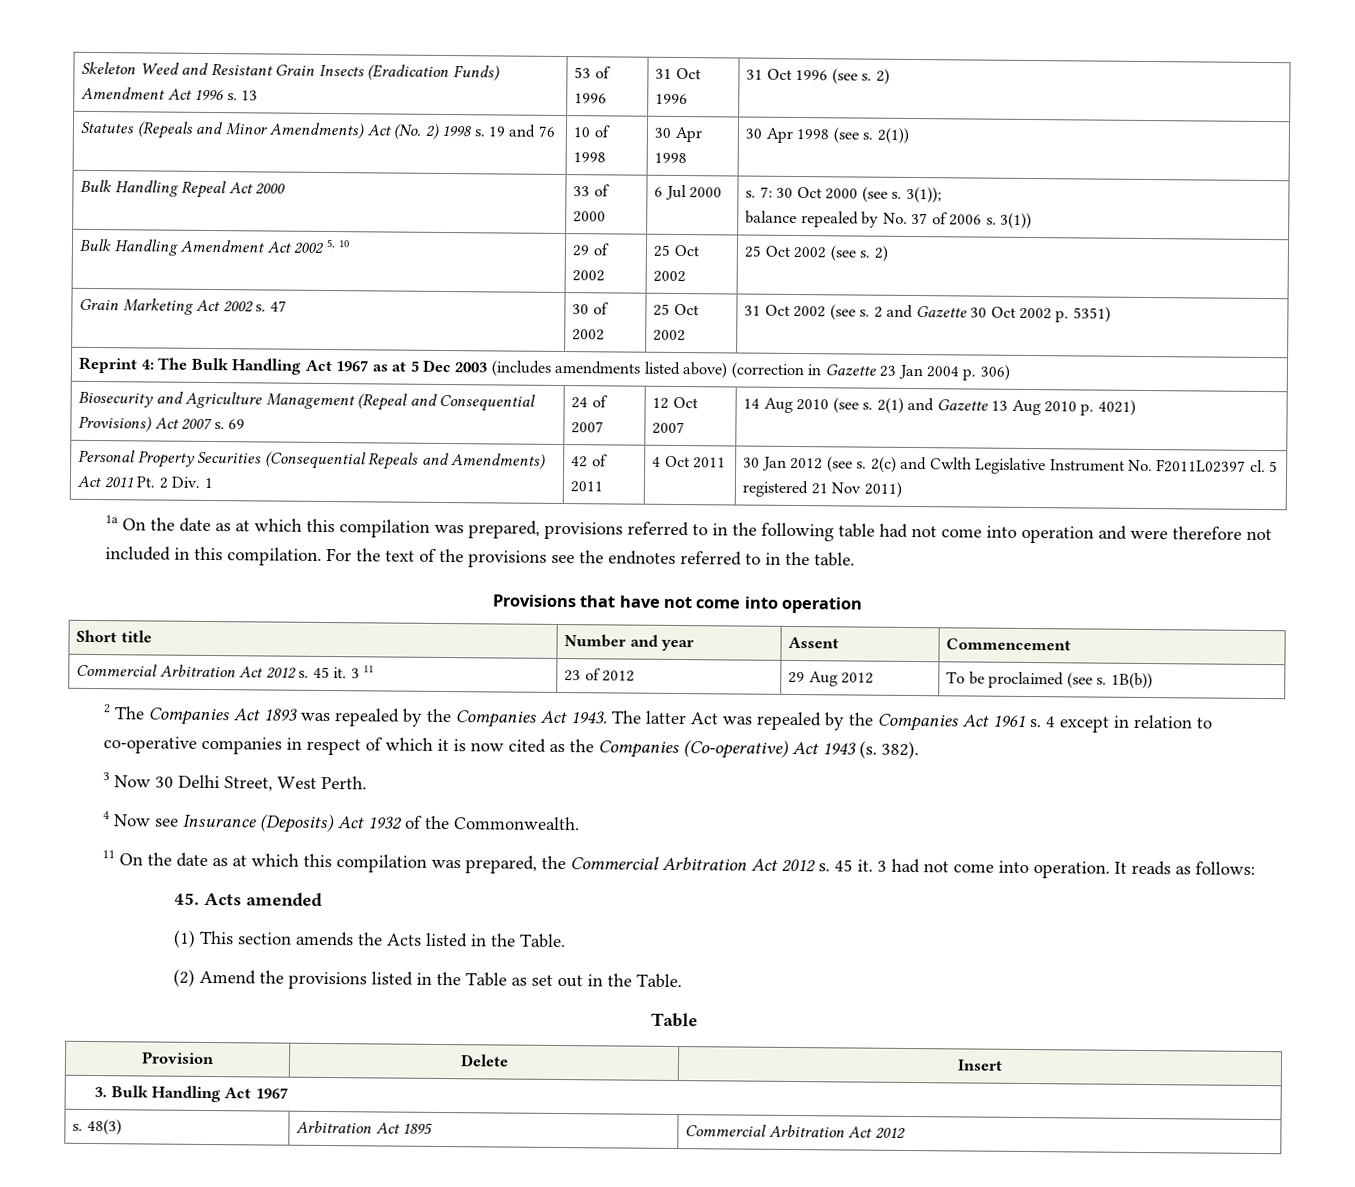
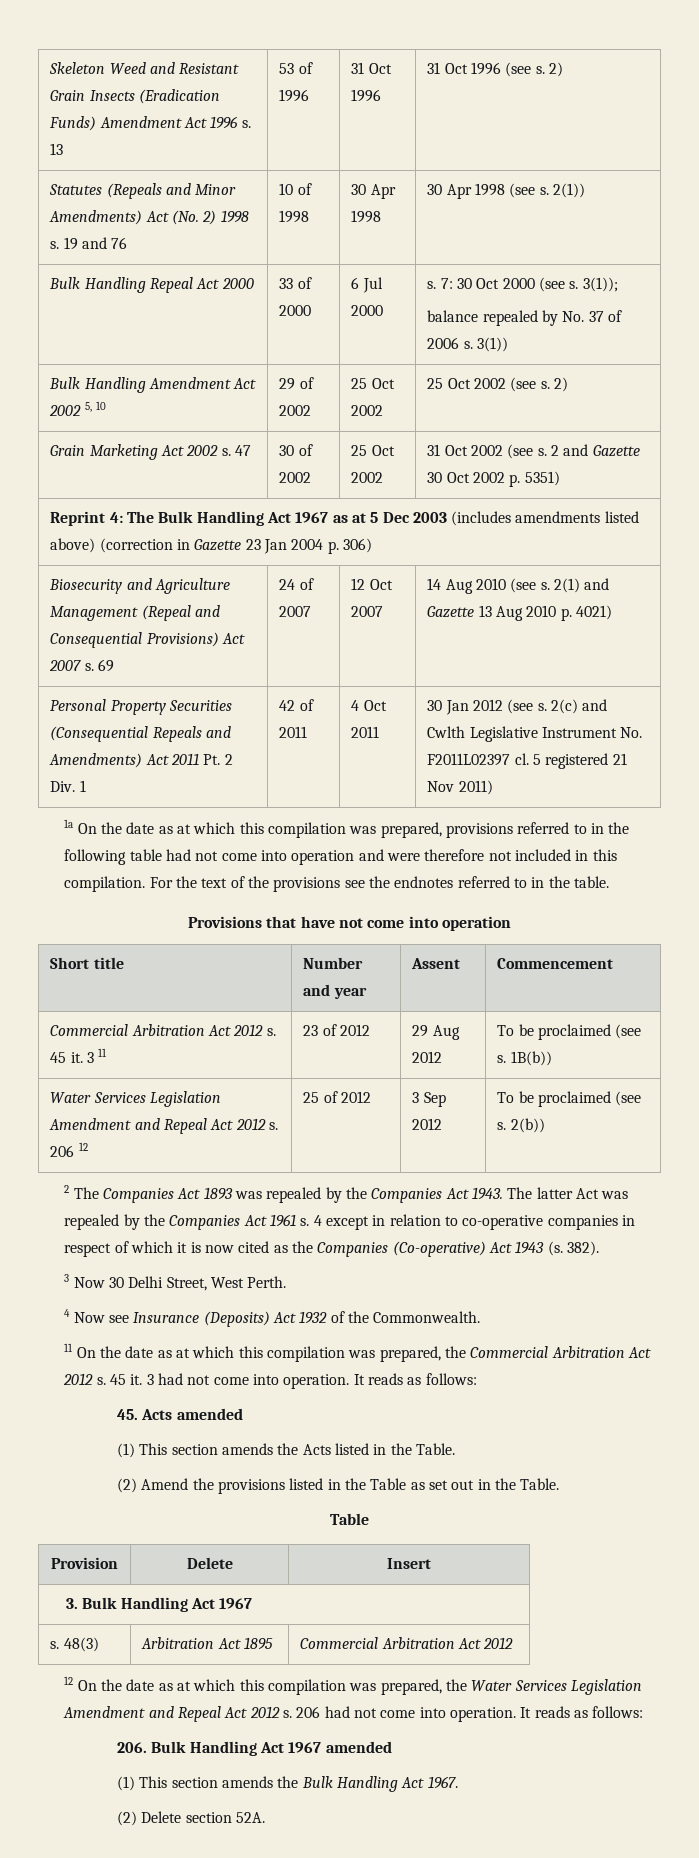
(1153, 681) none -> [50,1091,221,1107] [49,1118,278,1134] [50,1142,88,1157] [303,1091,371,1103] [412,1092,446,1107] [412,1118,443,1130] [497,1091,642,1107] [497,1118,545,1133] // Water Services Legislation Amendment and Repeal Act 2012 s. 206 12 | 25 of 2012 | 3 Sep 2012 | To be proclaimed (see s. 2(b))
(906, 1132) none -> [64,1676,642,1695] [63,1706,644,1722] [117,1741,392,1756] [117,1776,458,1792] [117,1811,265,1826] // 12 On the date as at which this compilation was prepared, the Water Services Legislation Amendment and Repeal Act 2012 s. 206 had not come into operation. It reads as follows: // 206. Bulk Handling Act 1967 amended // (1) This section amends the Bulk Handling Act 1967. // (2) Delete section 52A.

